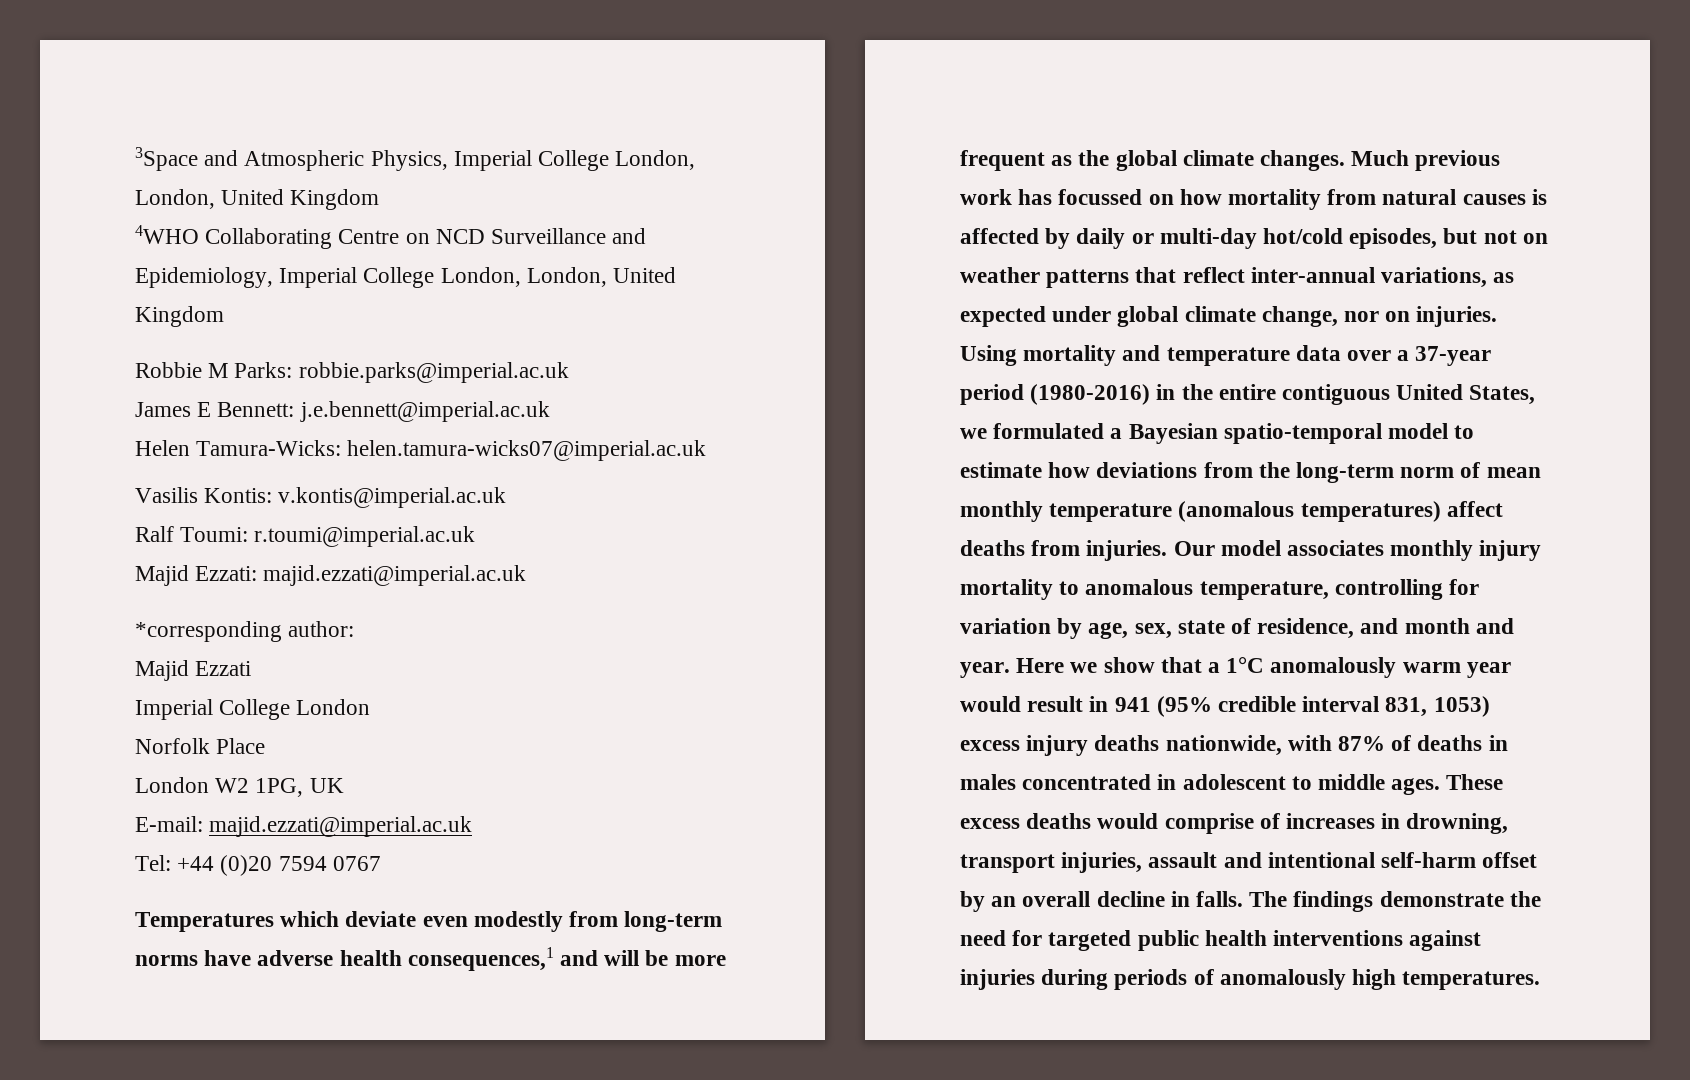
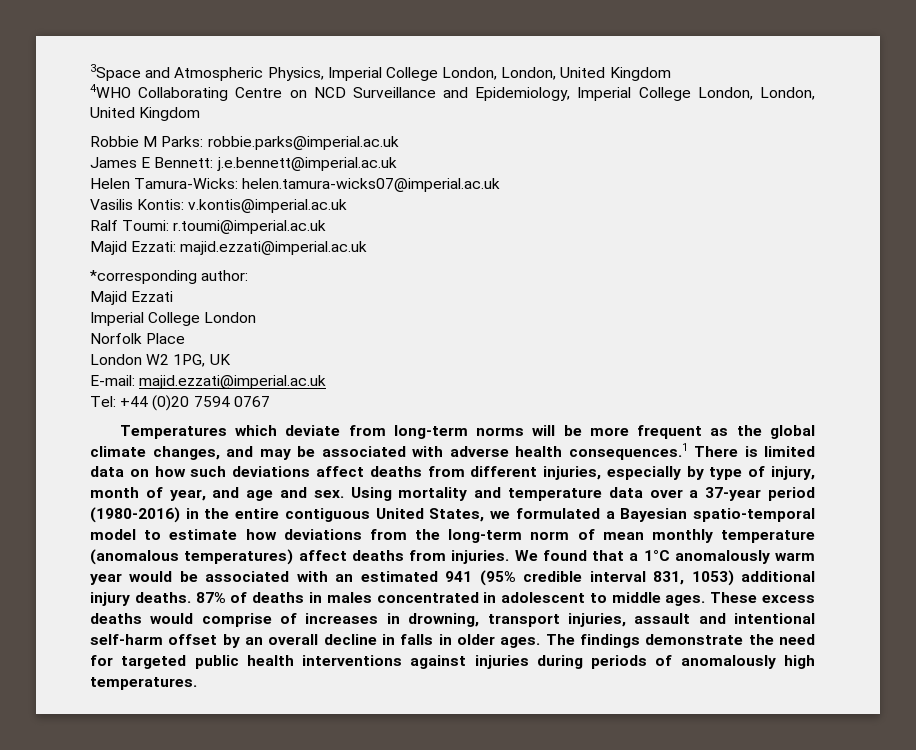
[422,911,563,932] even modestly -> (341, 430) none
[204,947,599,971] have adverse health consequences,1 and -> (525, 431) none
[1260,150,1501,171] [960,189,1547,210] [960,228,1548,249] [960,267,1515,288] [960,306,1498,327] changes. Much previous work has focussed on how mortality from natural causes is affected by daily or multi-day hot/cold episodes, but not on weather patterns that reflect inter-annual variations, as expected under global climate change, nor on injuries. -> [152,443,815,460] [90,466,816,480] [90,487,344,501] changes, and may be associated with adverse health consequences.1 There is limited data on how such deviations affect deaths from different injuries, especially by type of injury, month of year, and age and sex.
[1173,540,1542,561] [960,579,1480,600] [960,618,1514,639] [960,657,1155,678] Our model associates monthly injury mortality to anomalous temperature, controlling for variation by age, sex, state of residence, and month and year. Here we show -> [514,550,587,561] We found
[1027,696,1109,712] result in -> [179,571,438,582] be associated with an estimated
[960,735,1332,756] excess injury deaths nationwide, with -> [740,571,815,582] [90,592,191,606] additional injury deaths.
[1196,891,1244,907] falls. -> [400,634,541,648] falls in older ages.

